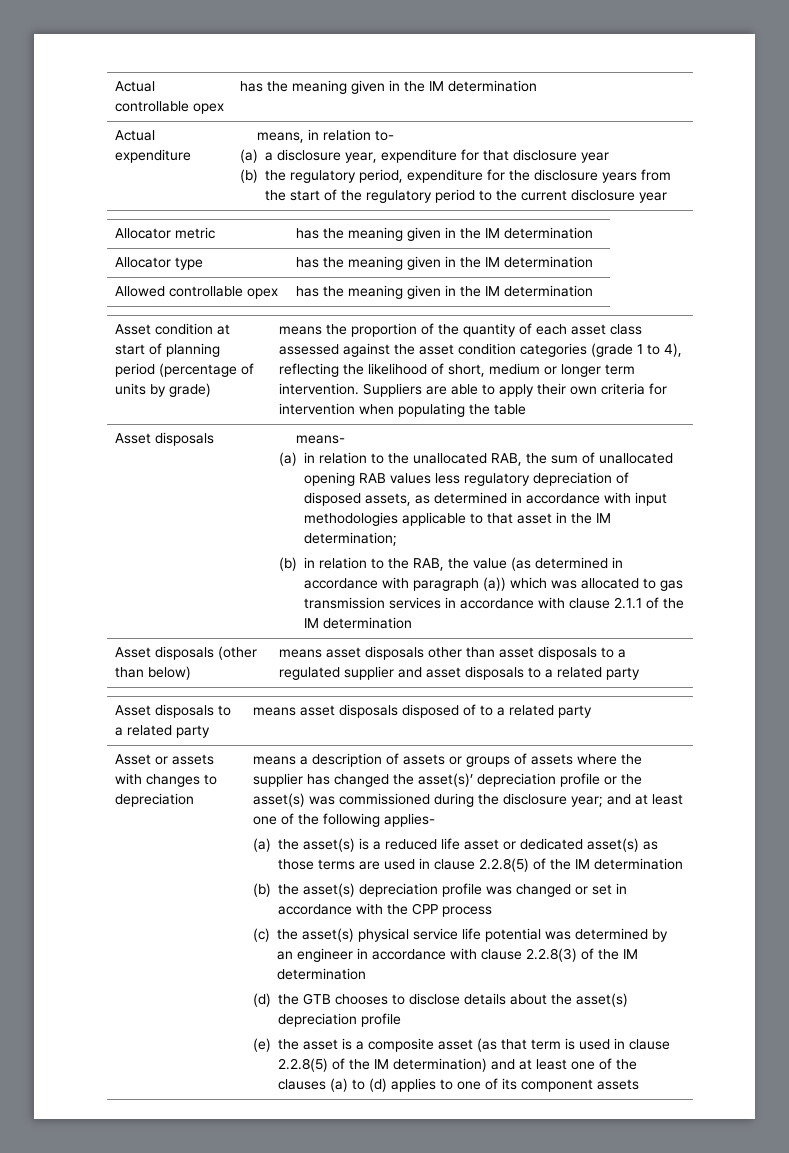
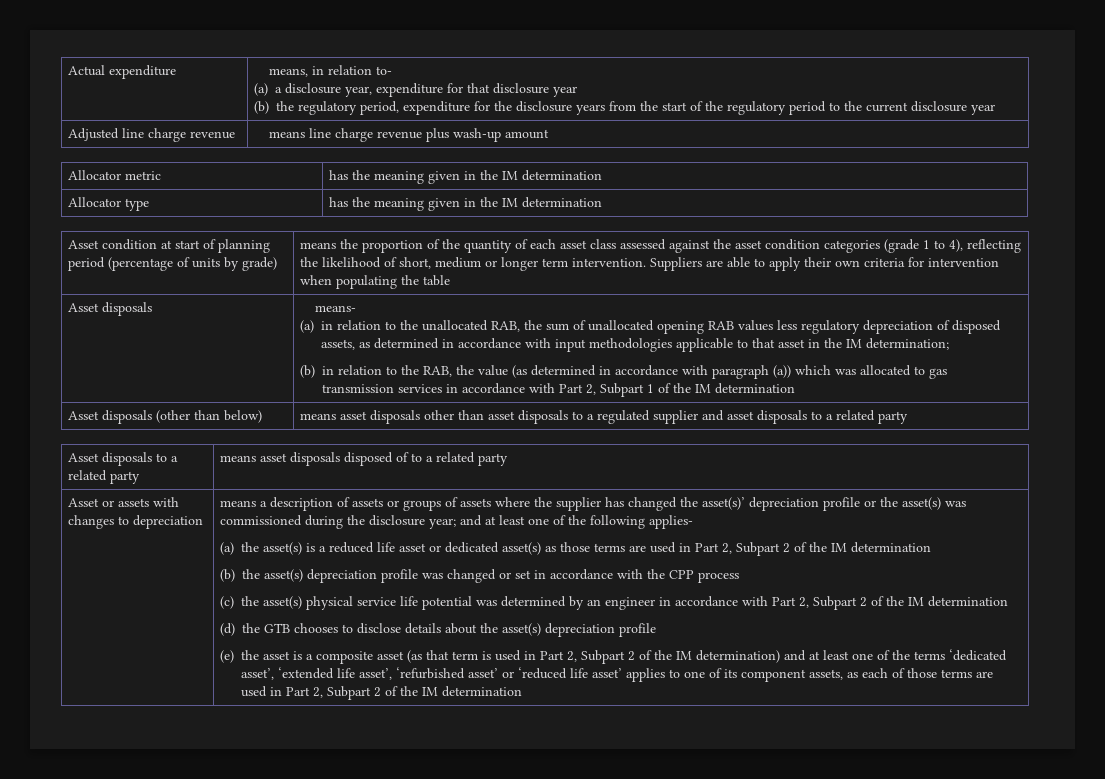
[115,81,156,92] [115,101,225,114] [240,80,538,94] [115,130,156,141] Actual controllable opex | has the meaning given in the IM determination // Actual -> [68,65,106,76] Actual
(668, 197) none -> [68,128,236,142] [268,128,549,142] // Adjusted line charge revenue | means line charge revenue plus wash-up amount
[115,286,279,299] [296,285,594,299] // Allowed controllable opex | has the meaning given in the IM determination -> (603, 202) none
[569,597,643,609] clause 2.1.1 -> [559,383,655,397] Part 2, Subpart 1
[434,858,530,872] clause 2.2.8(5) -> [695,542,791,556] Part 2, Subpart 2
[481,948,578,962] clause 2.2.8(3) -> [772,596,868,610] Part 2, Subpart 2
[629,1039,671,1050] [278,1058,329,1072] clause 2.2.8(5) -> [540,650,636,664] Part 2, Subpart 2
[278,1078,388,1092] clauses (a) to (d) -> [914,649,1008,661] [241,667,623,680] terms ‘dedicated asset’, ‘extended life asset’, ‘refurbished asset’ or ‘reduced life asset’
[597,1079,640,1090] assets -> [809,668,994,680] [241,686,523,700] assets, as each of those terms are used in Part 2, Subpart 2 of the IM determination

